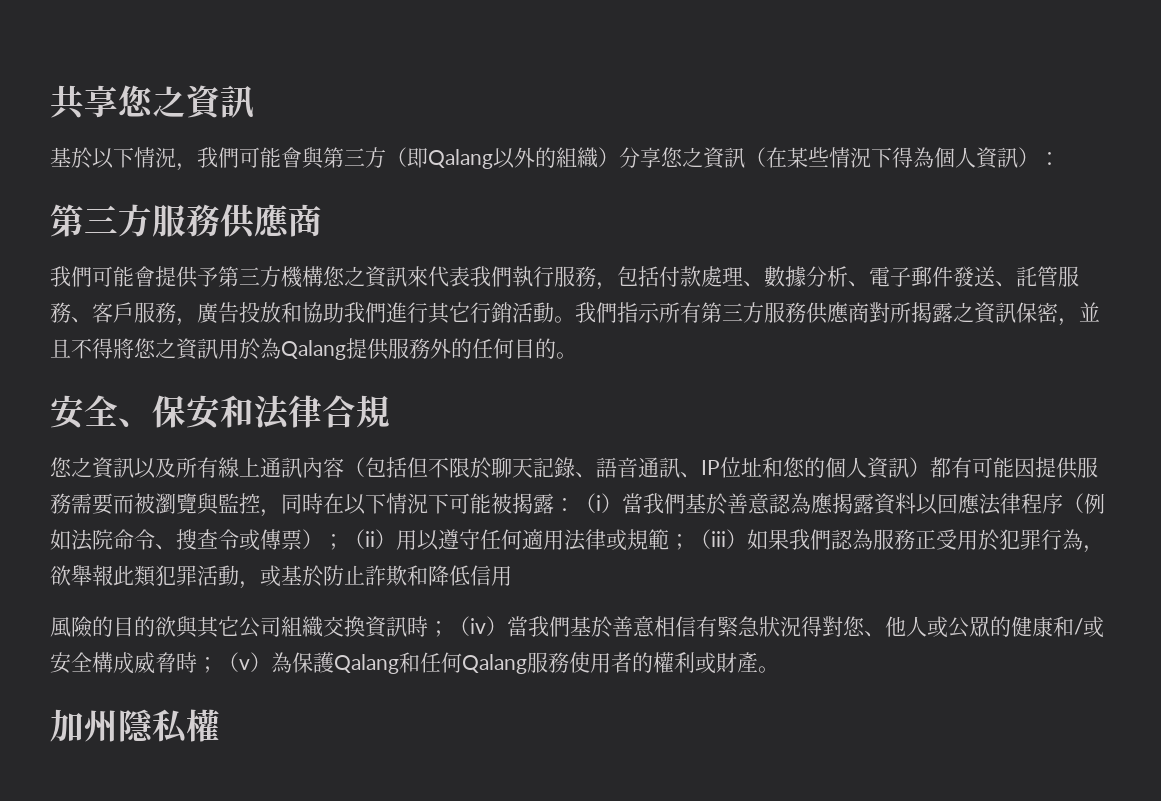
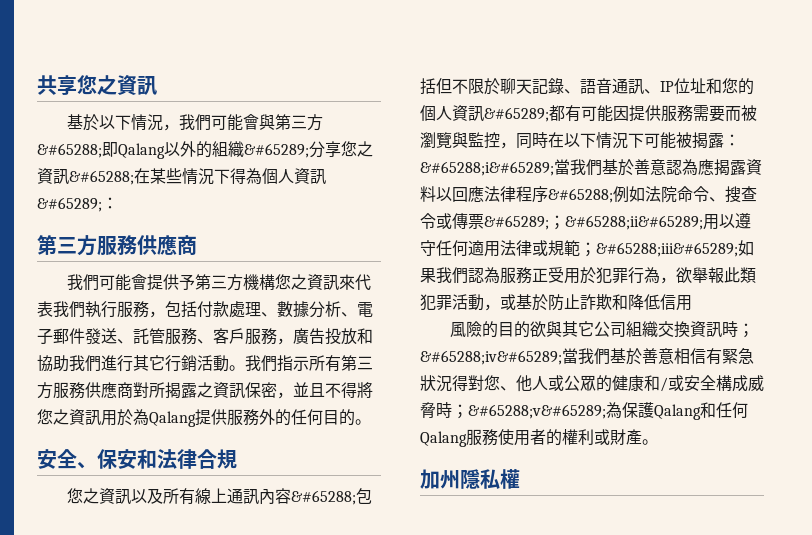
[386,147,407,167] （ -> [37,143,102,158] &#65288;
[598,147,619,167] ） -> [244,143,309,158] &#65289;
[745,147,766,167] （ -> [69,170,134,185] &#65288;
[1018,147,1039,167] ） -> [37,197,102,212] &#65289;
[344,457,365,477] （ -> [291,490,357,505] &#65288;
[909,457,930,477] ） -> [484,107,549,122] &#65289;
[575,493,622,513] （i） -> [420,161,554,176] &#65288;i&#65289;
[1063,493,1084,513] （ -> [548,188,613,203] &#65288;
[302,529,396,550] ）；（ii） -> [484,215,703,230] &#65289;；&#65288;ii&#65289;
[690,529,747,549] （iii） -> [596,242,738,257] &#65288;iii&#65289;
[449,616,507,636] （iv） -> [420,350,562,365] &#65288;iv&#65289;
[218,652,271,672] （v） -> [468,404,606,419] &#65288;v&#65289;

